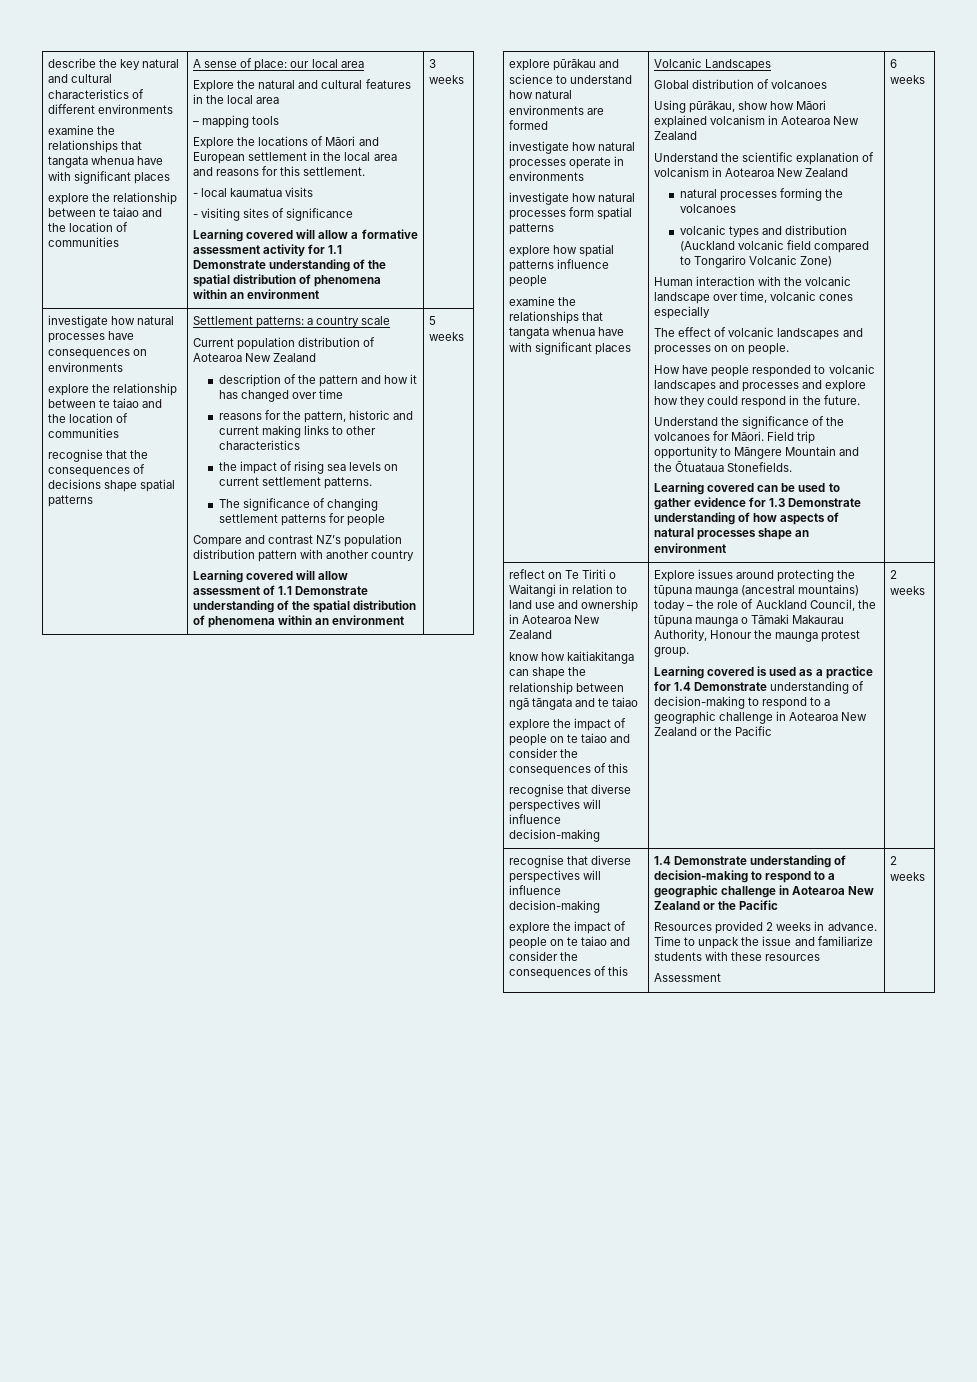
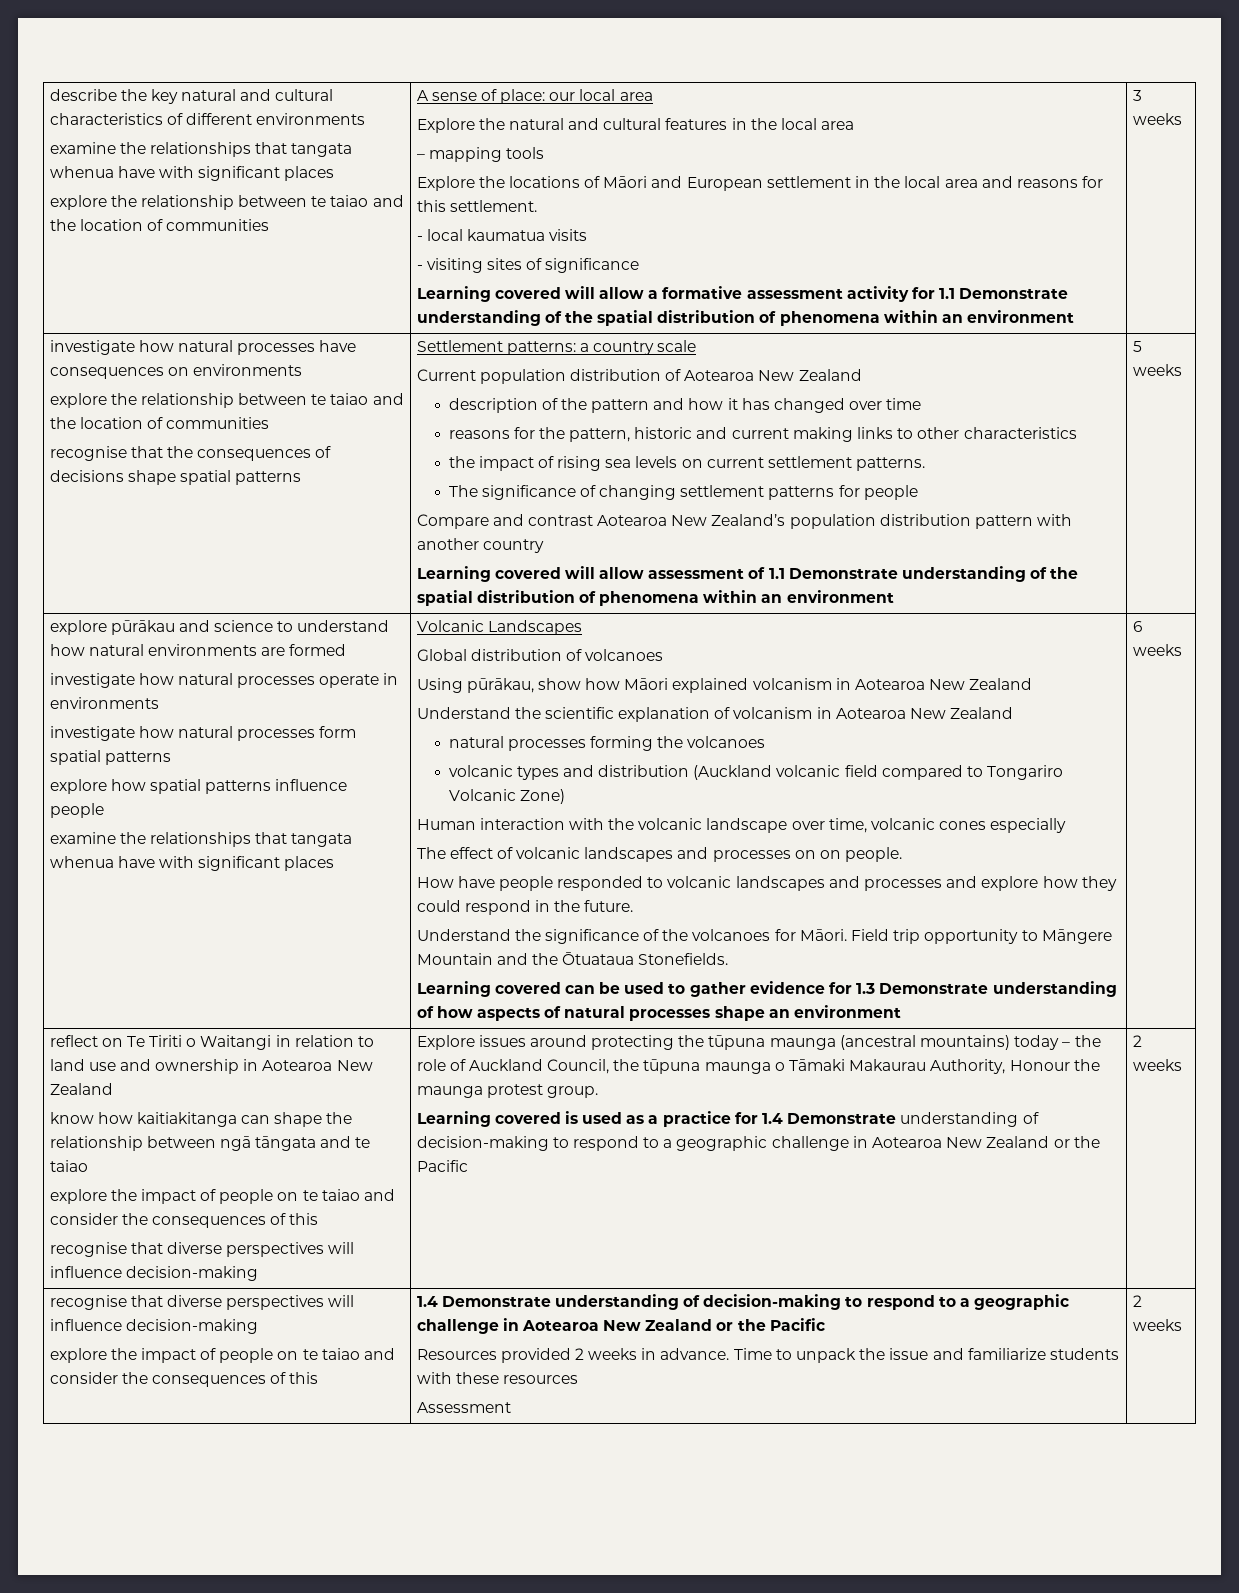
[316,535,342,544] NZ’s -> [597,514,786,526] Aotearoa New Zealand’s

